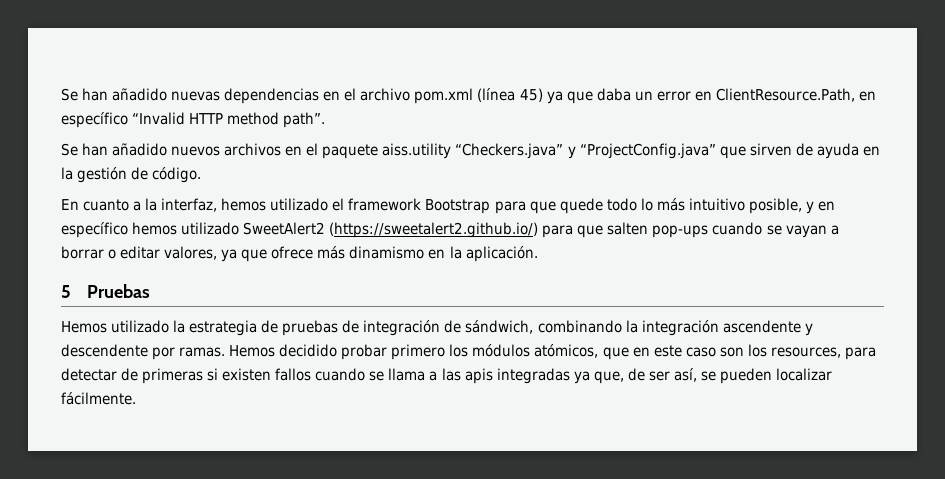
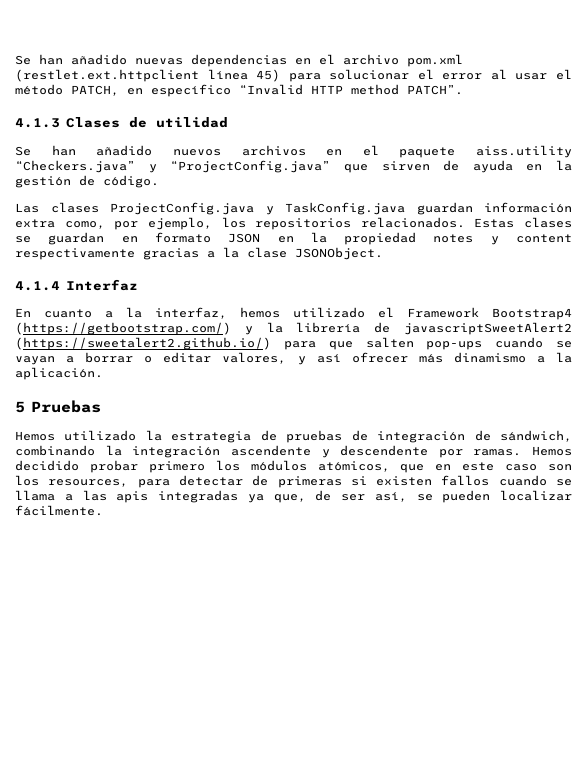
[477,88,855,104] (línea 45) ya que daba un error en ClientResource.Path, -> [15,69,572,82] [15,84,119,96] (restlet.ext.httpclient línea 45) para solucionar el error al usar el método PATCH,
[283,112,326,128] path”. -> [407,84,463,95] [15,117,228,128] PATCH”. // 4.1.3 Clases de utilidad
(202, 175) none -> [15,202,572,215] [15,217,572,230] [15,232,572,245] [15,247,383,260] [15,279,138,291] // Las clases ProjectConfig.java y TaskConfig.java guardan información extra como, por ejemplo, los repositorios relacionados. Estas clases se guardan en formato JSON en la propiedad notes y content respectivamente gracias a la clase JSONObject. // 4.1.4 Interfaz
[348,198,835,214] [61,222,326,238] framework Bootstrap para que quede todo lo más intuitivo posible, y en específico hemos utilizado SweetAlert2 -> [407,307,572,320] [15,322,572,335] Framework Bootstrap4 (https://getbootstrap.com/) y la librería de javascriptSweetAlert2
[221,246,314,262] ya que ofrece -> [297,352,408,365] y así ofrecer
[428,249,446,259] en -> [536,356,545,363] a

